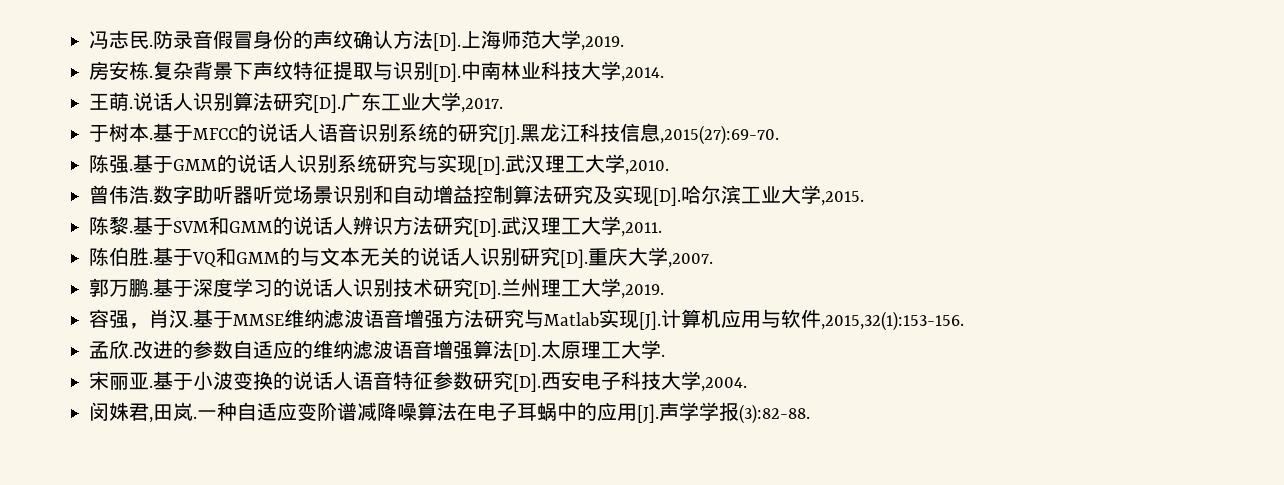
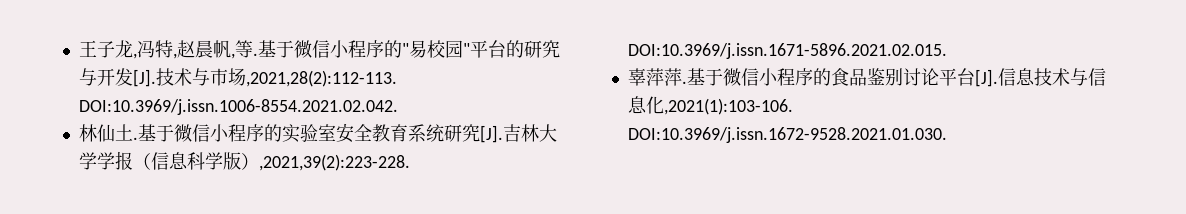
[89,30,624,51] [89,61,664,82] [89,92,503,113] [89,123,779,145] [89,154,669,175] [89,185,864,206] [89,216,662,237] [89,247,713,268] [89,278,664,299] [89,309,964,331] [89,340,665,361] [89,371,747,392] [89,402,810,424] 冯志民.防录音假冒身份的声纹确认方法[D].上海师范大学,2019. // 房安栋.复杂背景下声纹特征提取与识别[D].中南林业科技大学,2014. // 王萌.说话人识别算法研究[D].广东工业大学,2017. // 于树本.基于MFCC的说话人语音识别系统的研究[J].黑龙江科技信息,2015(27):69-70. // 陈强.基于GMM的说话人识别系统研究与实现[D].武汉理工大学,2010. // 曾伟浩.数字助听器听觉场景识别和自动增益控制算法研究及实现[D].哈尔滨工业大学,2015. // 陈黎.基于SVM和GMM的说话人辨识方法研究[D].武汉理工大学,2011. // 陈伯胜.基于VQ和GMM的与文本无关的说话人识别研究[D].重庆大学,2007. // 郭万鹏.基于深度学习的说话人识别技术研究[D].兰州理工大学,2019. // 容强，肖汉.基于MMSE维纳滤波语音增强方法研究与Matlab实现[J].计算机应用与软件,2015,32(1):153-156. // 孟欣.改进的参数自适应的维纳滤波语音增强算法[D].太原理工大学. // 宋丽亚.基于小波变换的说话人语音特征参数研究[D].西安电子科技大学,2004. // 闵姝君,田岚.一种自适应变阶谱减降噪算法在电子耳蜗中的应用[J].声学学报(3):82-88. -> [78,40,560,59] [78,68,397,87] [78,99,398,115] [78,123,557,143] [78,151,410,171] [627,43,947,59] [627,68,1106,87] [627,96,793,115] [627,127,947,143] 王子龙,冯特,赵晨帆,等.基于微信小程序的"易校园"平台的研究与开发[J].技术与市场,2021,28(2):112-113. DOI:10.3969/j.issn.1006-8554.2021.02.042. // 林仙土.基于微信小程序的实验室安全教育系统研究[J].吉林大学学报（信息科学版）,2021,39(2):223-228. DOI:10.3969/j.issn.1671-5896.2021.02.015. // 辜萍萍.基于微信小程序的食品鉴别讨论平台[J].信息技术与信息化,2021(1):103-106. DOI:10.3969/j.issn.1672-9528.2021.01.030.

